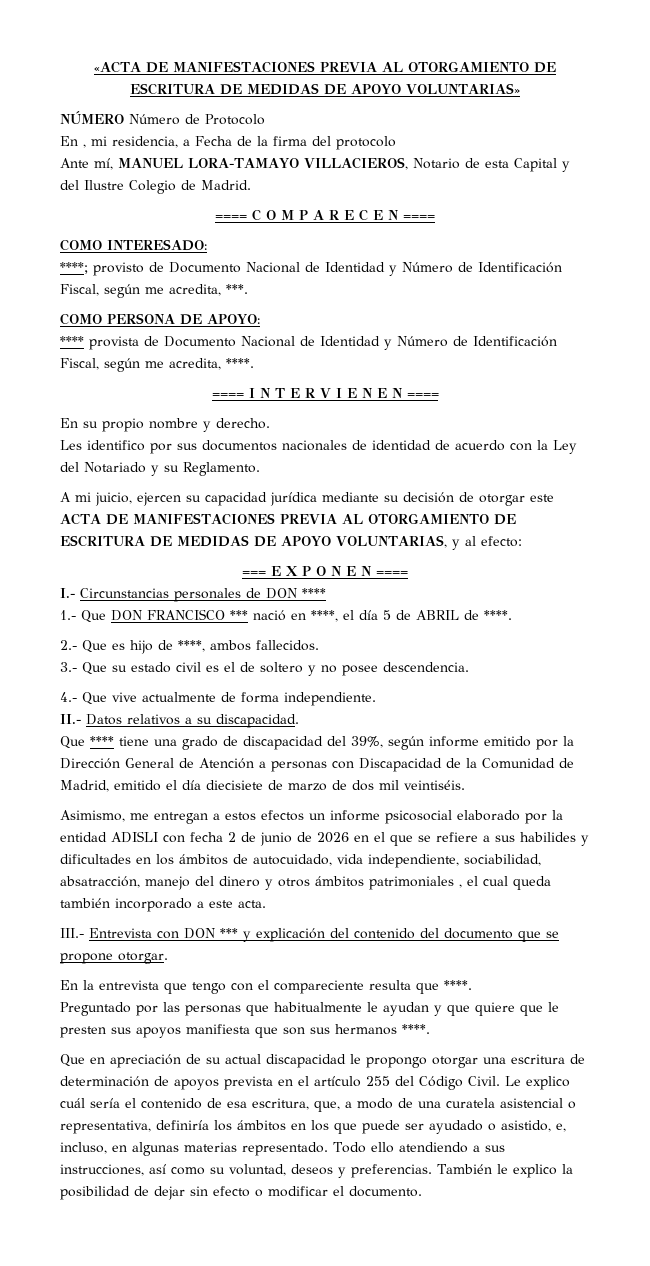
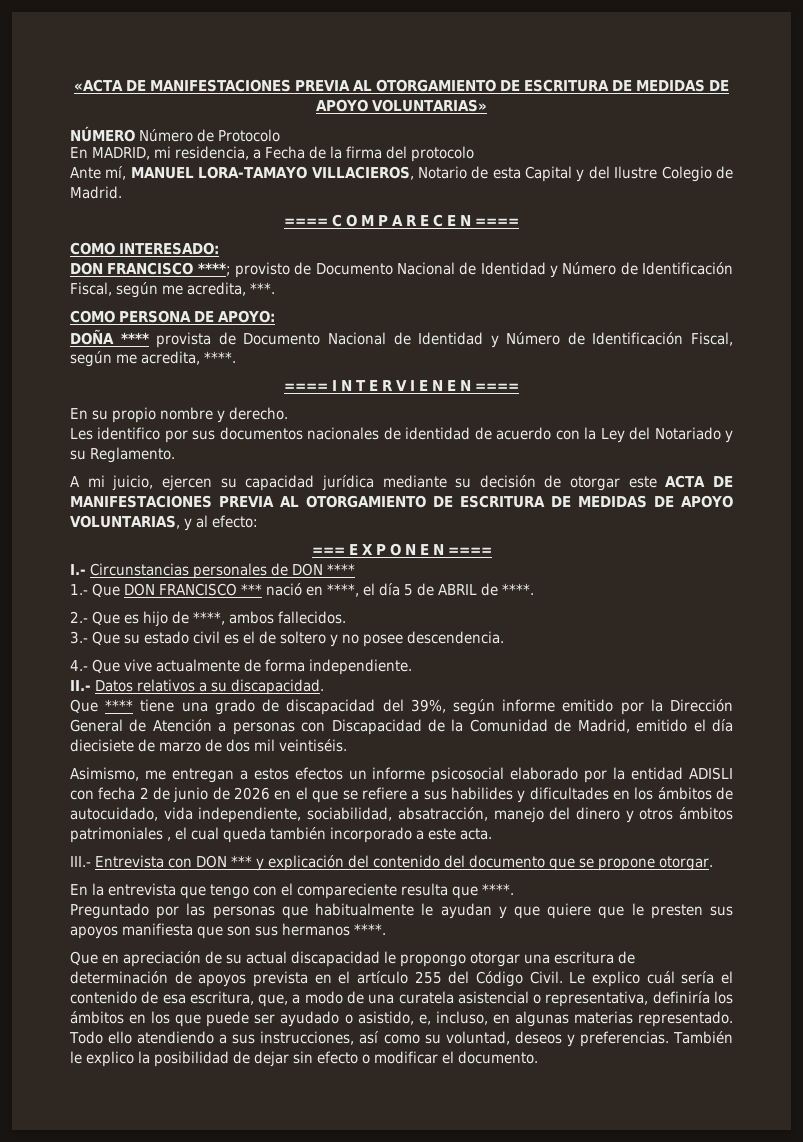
[83,144,86,148] , -> [92,147,150,160] MADRID,
(207, 245) none -> [70,262,194,275] DON FRANCISCO
(260, 319) none -> [70,329,114,345] DOÑA

